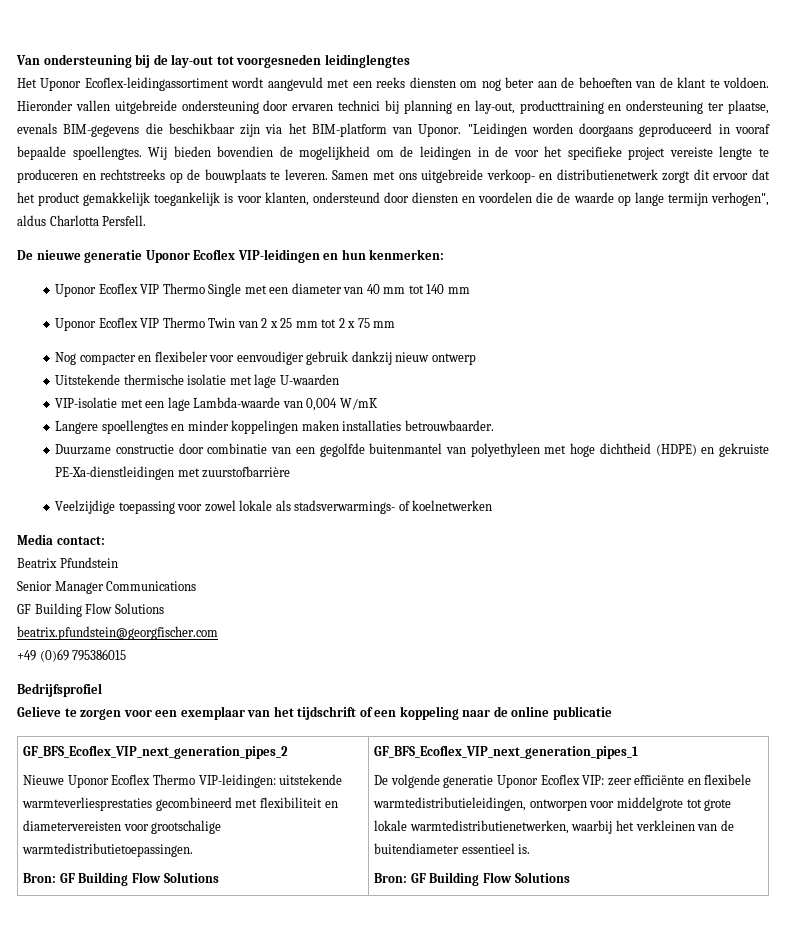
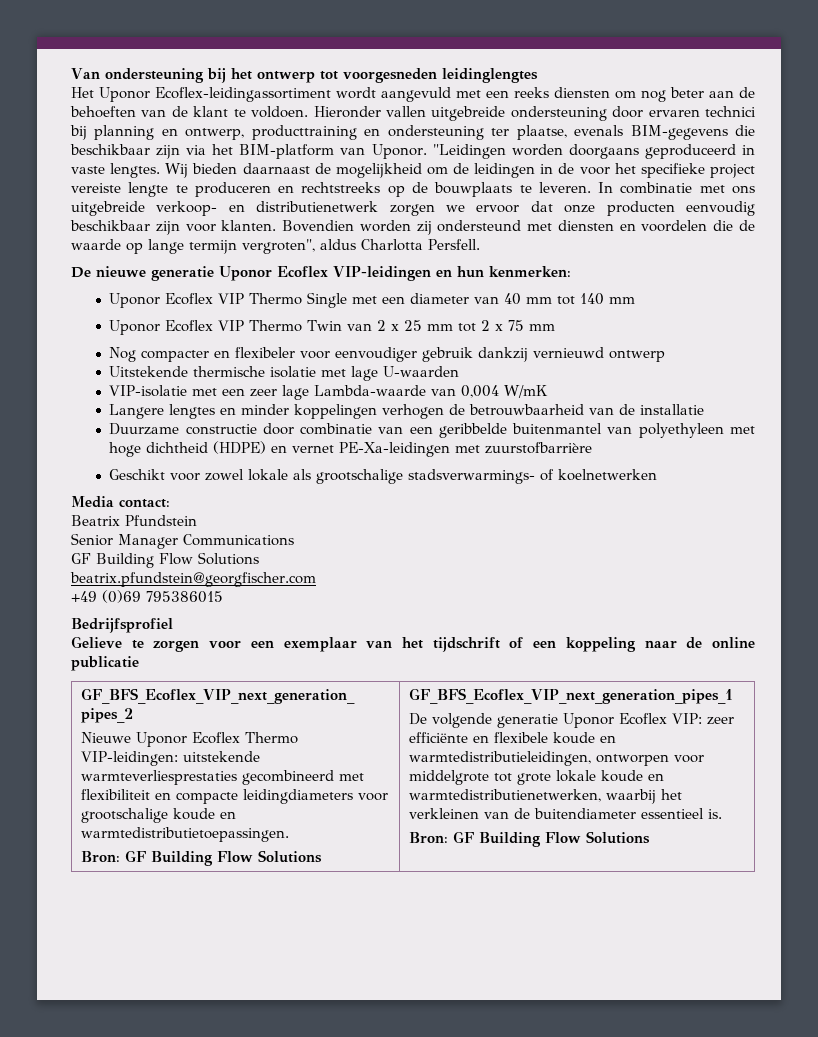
[153,54,214,68] de lay-out -> [230,68,315,83] het ontwerp
[474,100,515,114] lay-out, -> [185,128,245,140] ontwerp,
[734,124,770,134] [17,146,142,160] vooraf bepaalde spoellengtes. -> [71,163,161,178] vaste lengtes.
[217,146,274,157] bovendien -> [242,163,310,174] daarnaast
[332,170,369,180] Samen -> [598,182,693,194] In combinatie
[662,169,770,183] [17,192,409,206] zorgt dit ervoor dat het product gemakkelijk toegankelijk is voor klanten, ondersteund door -> [389,201,755,216] [70,220,553,235] zorgen we ervoor dat onze producten eenvoudig beschikbaar zijn voor klanten. Bovendien worden zij ondersteund met
[710,192,769,206] verhogen", -> [242,239,315,254] vergroten",
[395,352,430,362] nieuw -> [533,347,605,358] vernieuwd
(165, 404) none -> [250,389,278,397] zeer
[101,420,168,434] spoellengtes -> [169,404,216,419] lengtes
[301,420,494,431] maken installaties betrouwbaarder. -> [382,404,705,419] verhogen de betrouwbaarheid van de installatie
[319,443,365,457] gegolfde -> [438,423,507,438] geribbelde
[719,443,770,457] [55,466,175,480] gekruiste PE-Xa-dienstleidingen -> [292,442,451,457] vernet PE-Xa-leidingen
[55,500,175,514] Veelzijdige toepassing -> [109,469,166,480] Geschikt
(291, 505) none -> [316,469,404,484] grootschalige
[23,820,222,834] diametervereisten voor grootschalige -> [176,789,389,804] [81,808,237,823] compacte leidingdiameters voor grootschalige koude en
(752, 779) none -> [553,732,617,744] koude en
(408, 825) none -> [601,770,665,782] koude en

